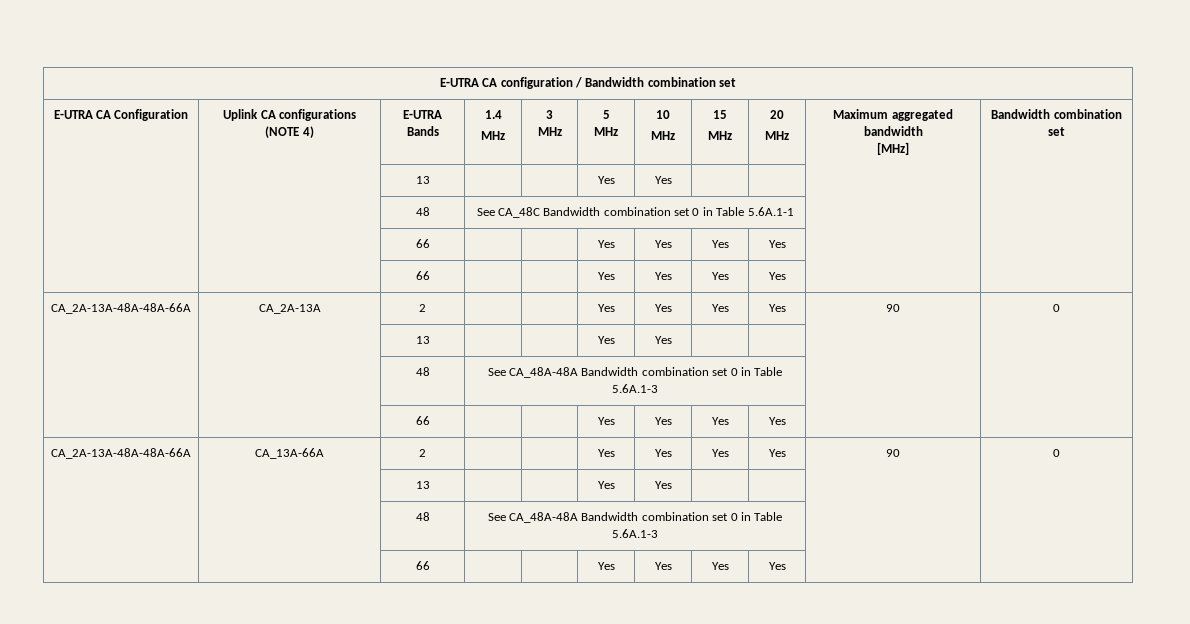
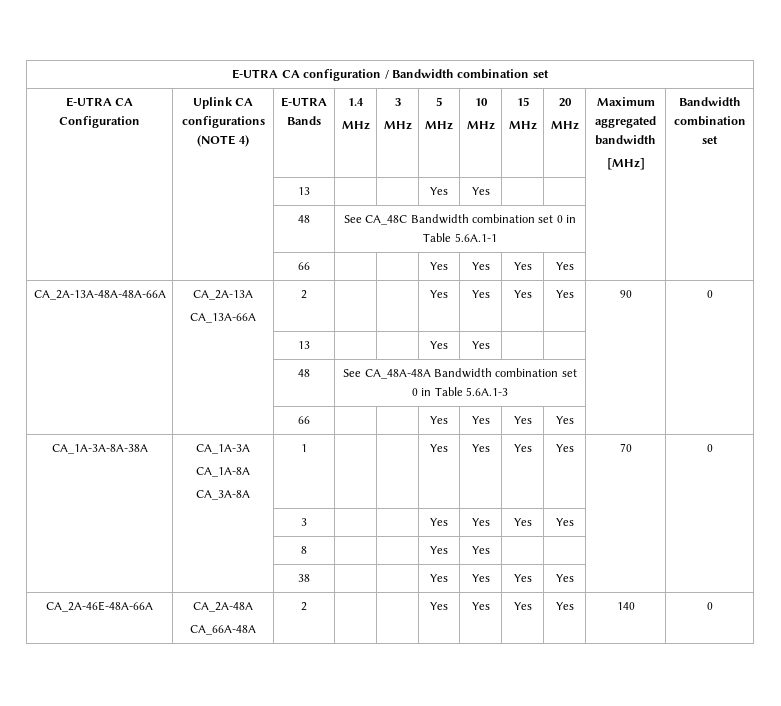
[415,271,430,280] [597,272,615,280] [654,272,672,280] [711,272,729,280] [768,272,786,280] // | | 66 | | | Yes | Yes | Yes | Yes | | -> (574, 266) none
(321, 309) none -> [190,313,256,323] // CA_13A-66A
[50,448,191,459] [255,448,324,459] [419,449,426,457] [597,449,615,457] [654,449,672,457] [711,449,729,457] [768,449,786,457] [886,449,900,457] [1053,449,1060,457] [415,481,430,489] [597,481,615,489] [654,481,672,489] [415,512,430,521] [487,512,783,523] [612,529,658,538] [415,561,430,570] [597,562,615,570] [654,562,672,570] [711,562,729,570] [768,562,786,570] CA_2A-13A-48A-48A-66A | CA_13A-66A | 2 | | | Yes | Yes | Yes | Yes | 90 | 0 // | | 13 | | | Yes | Yes | | | | // | | 48 | See CA_48A-48A Bandwidth combination set 0 in Table 5.6A.1-3 | | // | | 66 | | | Yes | Yes | Yes | Yes | | -> [51,444,148,454] [196,444,250,454] [196,467,250,477] [196,490,250,500] [301,444,307,452] [430,444,448,452] [471,444,490,452] [513,444,532,452] [555,444,574,452] [619,443,632,452] [706,444,713,452] [301,518,307,526] [430,518,448,526] [471,518,490,526] [513,518,532,526] [555,518,574,526] [301,546,307,554] [430,546,448,554] [471,546,490,554] [298,574,310,582] [430,574,448,582] [471,574,490,582] [513,574,532,582] [555,574,574,582] [46,601,153,612] [193,602,253,612] [190,625,256,635] [301,602,307,611] [430,602,448,610] [471,602,490,610] [513,602,532,610] [555,602,574,610] [616,602,635,610] [706,602,713,610] CA_1A-3A-8A-38A | CA_1A-3A // CA_1A-8A // CA_3A-8A | 1 | | | Yes | Yes | Yes | Yes | 70 | 0 // | | 3 | | | Yes | Yes | Yes | Yes | | // | | 8 | | | Yes | Yes | | | | // | | 38 | | | Yes | Yes | Yes | Yes | | // CA_2A-46E-48A-66A | CA_2A-48A // CA_66A-48A | 2 | | | Yes | Yes | Yes | Yes | 140 | 0

